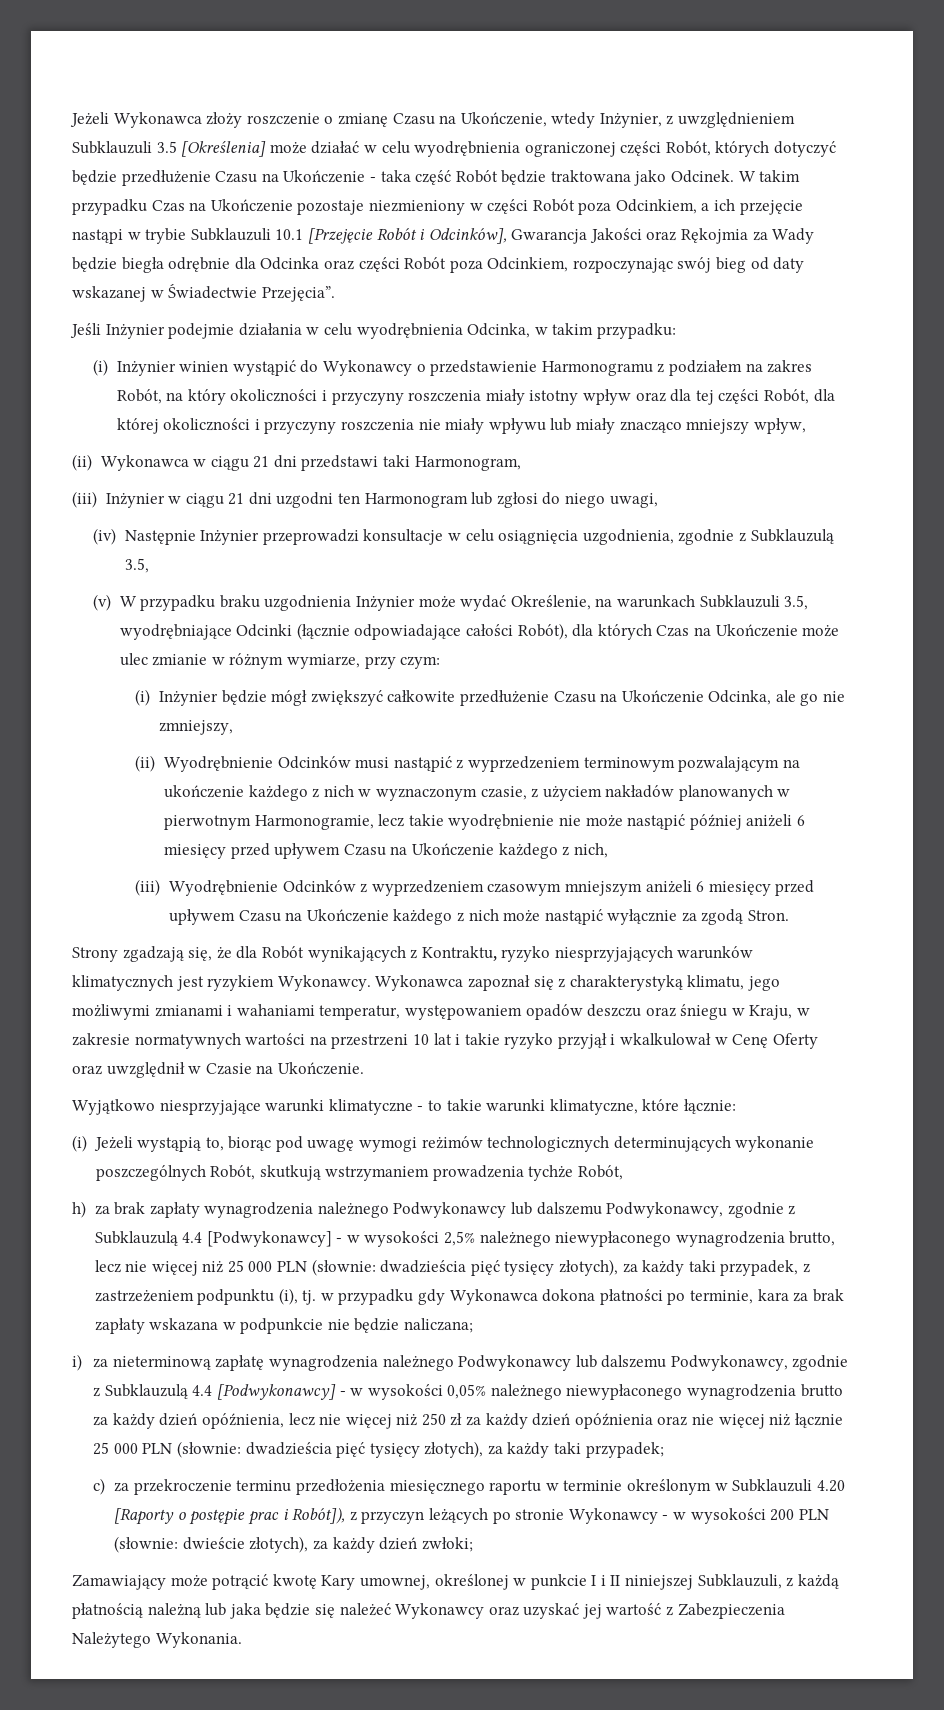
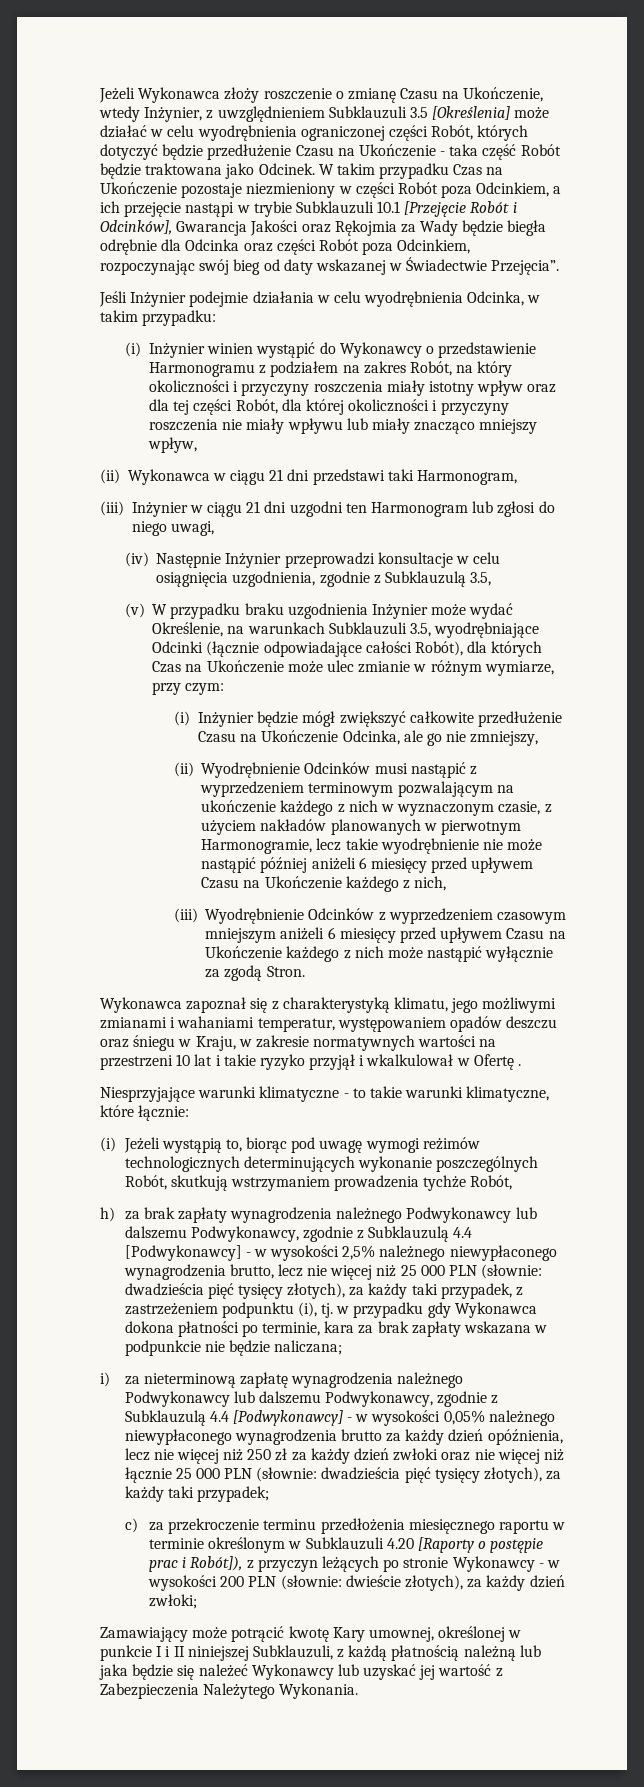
[72,946,754,962] [72,975,371,991] Strony zgadzają się, że dla Robót wynikających z Kontraktu, ryzyko niesprzyjających warunków klimatycznych jest ryzykiem Wykonawcy. -> (305, 971) none
[732,1033,818,1049] [72,1062,364,1078] [72,1099,261,1115] Cenę Oferty oraz uwzględnił w Czasie na Ukończenie. // Wyjątkowo niesprzyjające -> [473,1054,522,1070] [100,1087,195,1102] Ofertę . // Niesprzyjające
[574,1413,653,1429] opóźnienia -> [393,1448,439,1461] zwłoki
[488,1606,519,1616] oraz -> [337,1664,359,1676] lub

